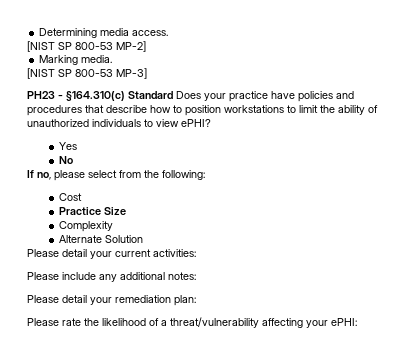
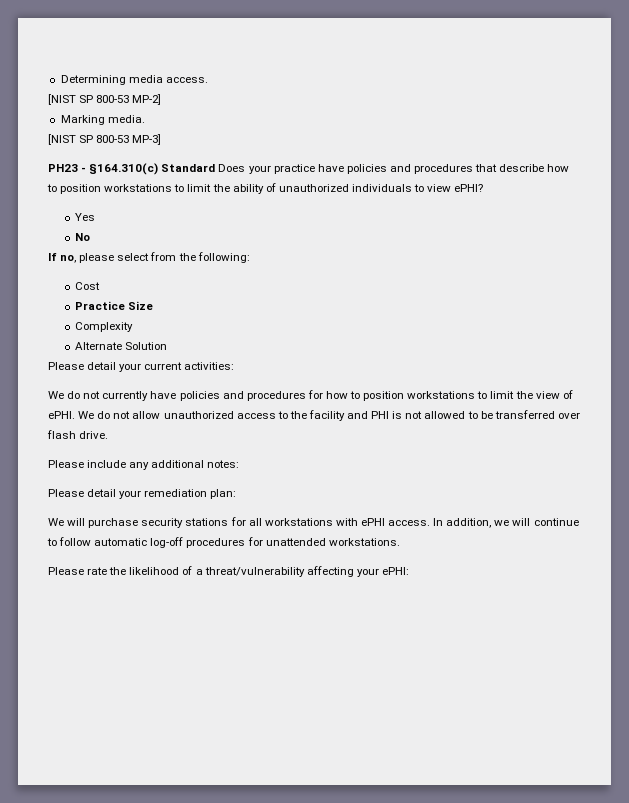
(196, 253) none -> [48,390,573,401] [48,410,580,421] [47,430,109,439] // We do not currently have policies and procedures for how to position workstations to limit the view of ePHI. We do not allow unauthorized access to the facility and PHI is not allowed to be transferred over flash drive.
(196, 300) none -> [48,517,579,528] [47,537,400,548] // We will purchase security stations for all workstations with ePHI access. In addition, we will continue to follow automatic log-off procedures for unattended workstations.

